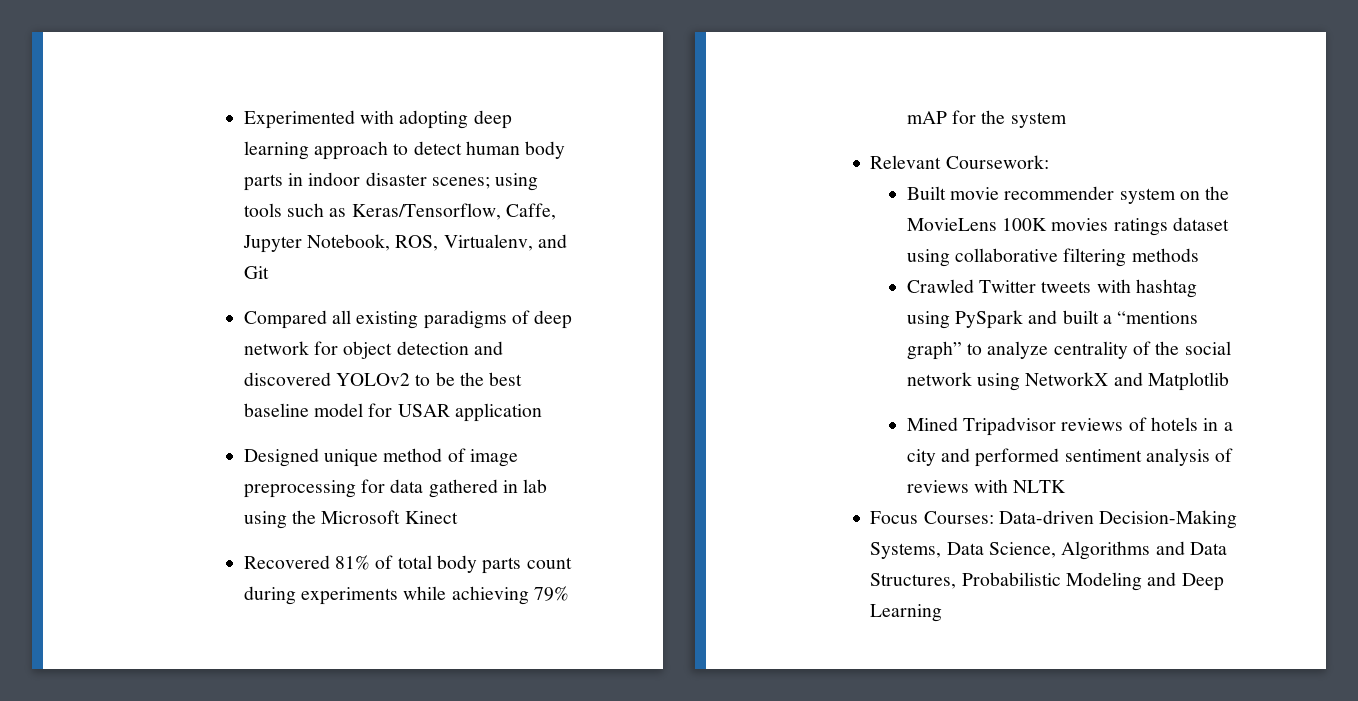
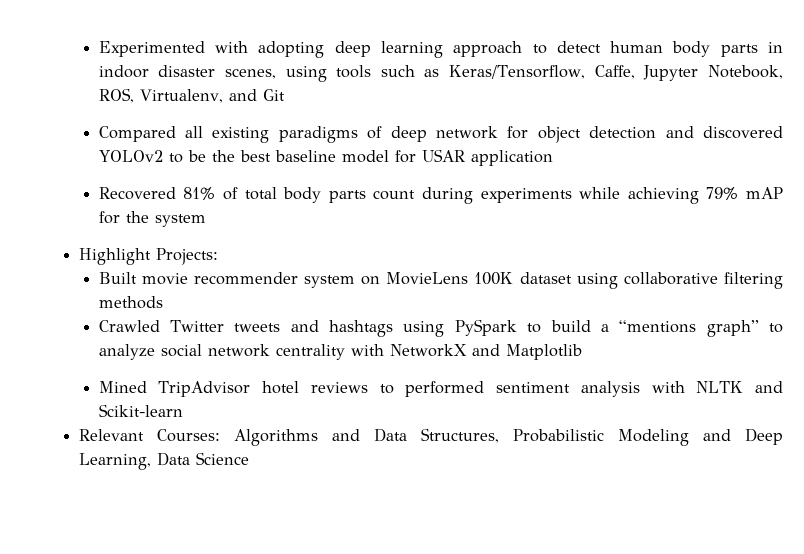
[432,177,491,189] scenes; -> [224,68,276,79] scenes,
[243,448,519,467] [243,479,548,498] [243,510,458,529] // Designed unique method of image preprocessing for data gathered in lab using the Microsoft Kinect -> (553, 158) none
[870,155,1049,169] Relevant Coursework: -> [78,248,218,265] Highlight Projects:
[1205,186,1230,200] the -> (381, 280) none
[1051,218,1168,236] movies ratings -> (514, 278) none
[1096,279,1198,298] [906,310,1099,329] with hashtag using PySpark and built -> [290,319,591,337] and hashtags using PySpark to build
[1053,341,1231,359] [906,372,1230,391] [906,417,1233,436] [906,448,971,466] centrality of the social network using NetworkX and Matplotlib // Mined Tripadvisor reviews of hotels in a city and -> [160,344,582,360] [98,381,394,397] social network centrality with NetworkX and Matplotlib // Mined TripAdvisor hotel reviews to
[1215,448,1234,462] [906,480,969,493] of reviews -> (640, 389) none
[870,510,1238,529] [870,542,1056,559] // Focus Courses: Data-driven Decision-Making Systems, Data Science, -> [755,381,783,393] [98,404,183,417] [78,429,220,442] and Scikit-learn // Relevant Courses:
[870,604,943,622] Learning -> [78,452,249,470] Learning, Data Science

